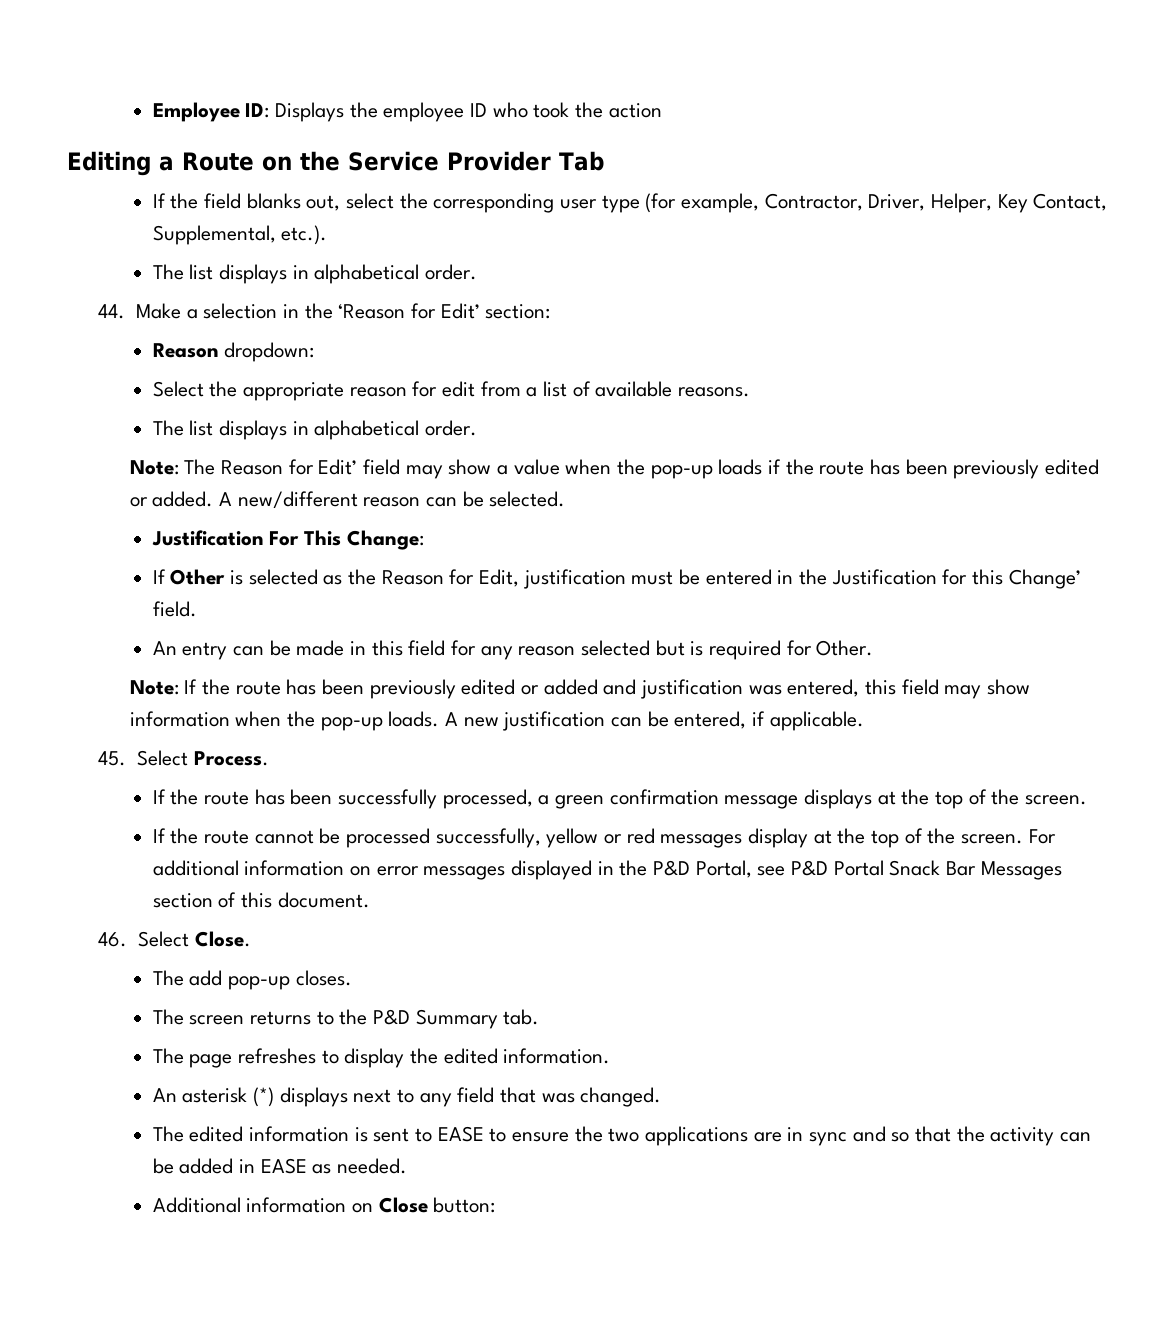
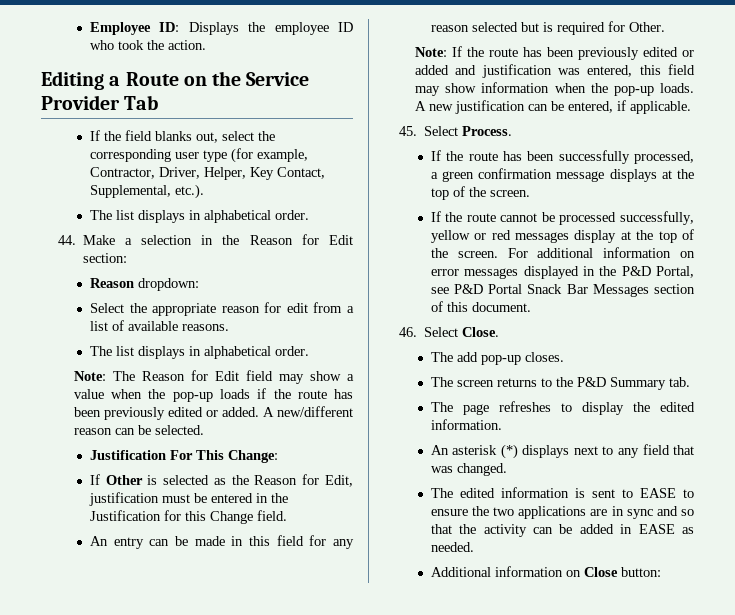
[608,103,662,118] action -> [167,40,206,50] action.
[338,303,480,319] ‘Reason for Edit’ -> [249,234,353,245] Reason for Edit
[318,459,358,475] Edit’ -> [214,371,239,381] Edit
[1008,569,1081,589] Change’ -> [209,511,253,524] Change

